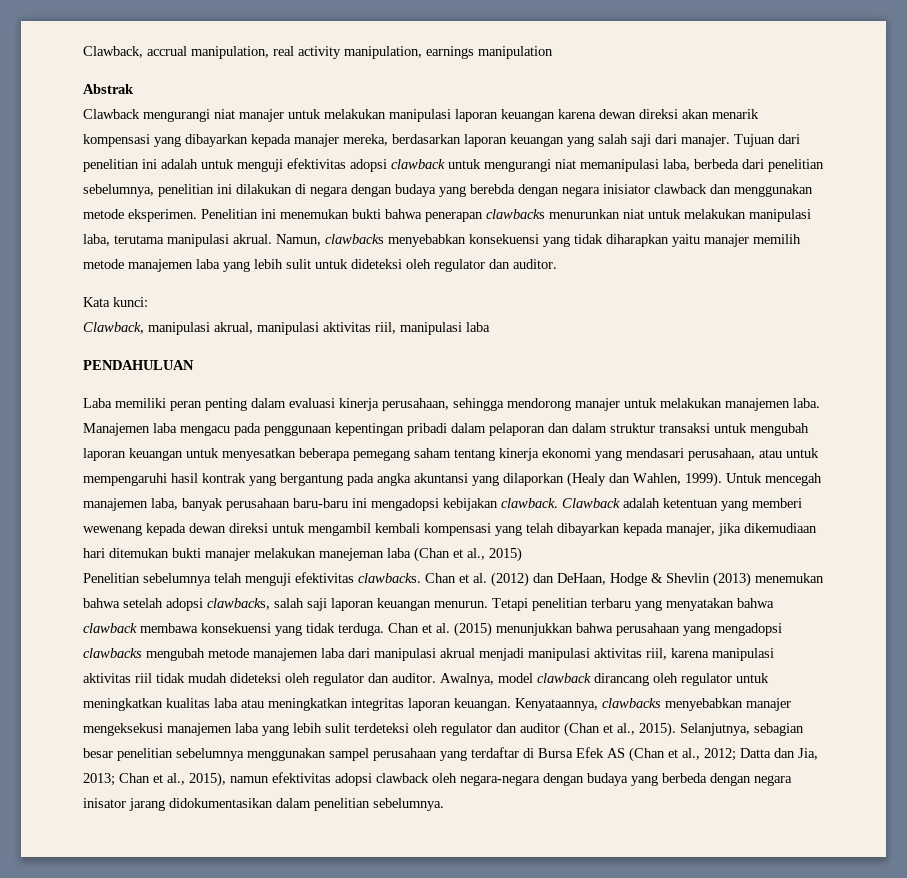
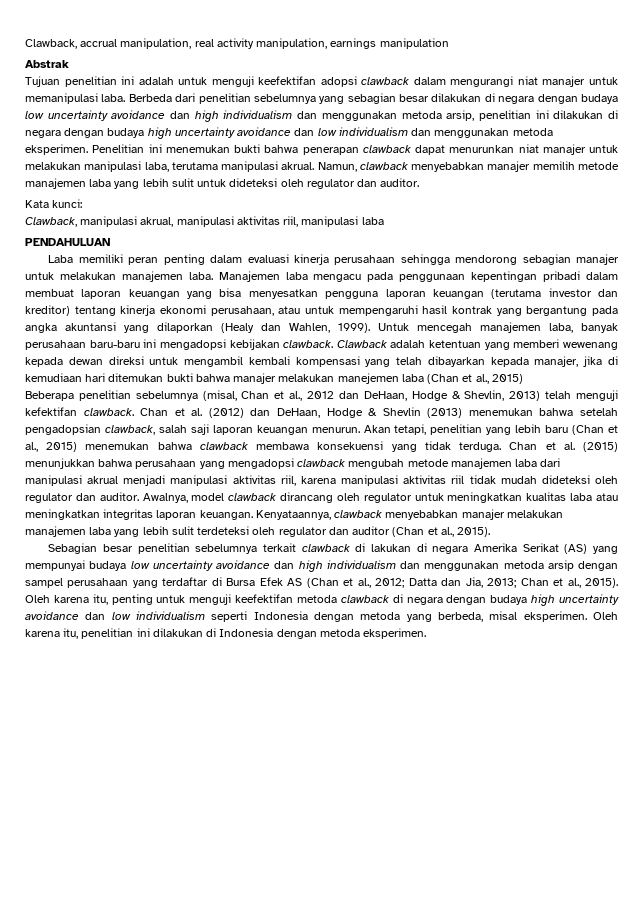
[83,109,759,122] [83,134,800,147] Clawback mengurangi niat manajer untuk melakukan manipulasi laporan keuangan karena dewan direksi akan menarik kompensasi yang dibayarkan kepada manajer mereka, berdasarkan laporan keuangan yang salah saji dari manajer. Tujuan dari -> [25,76,60,87] Tujuan
[287,158,824,172] [83,184,154,197] efektivitas adopsi clawback untuk mengurangi niat memanipulasi laba, berbeda dari penelitian sebelumnya, -> [258,76,619,87] [25,93,618,104] [25,110,475,122] keefektifan adopsi clawback dalam mengurangi niat manajer untuk memanipulasi laba. Berbeda dari penelitian sebelumnya yang sebagian besar dilakukan di negara dengan budaya low uncertainty avoidance dan high individualism dan menggunakan metoda arsip,
[439,184,813,197] [83,209,124,219] yang berebda dengan negara inisiator clawback dan menggunakan metode -> [147,127,553,139] high uncertainty avoidance dan low individualism dan menggunakan metoda
[486,209,545,219] clawbacks -> [362,145,445,155] clawback dapat
(644, 214) none -> [542,144,586,155] manajer
[325,234,700,247] clawbacks menyebabkan konsekuensi yang tidak diharapkan yaitu -> [359,162,485,172] clawback menyebabkan
[382,398,449,411] perusahaan, -> [334,255,396,265] perusahaan
(571, 404) none -> [522,254,571,265] sebagian
[489,423,809,436] [83,448,451,461] pelaporan dan dalam struktur transaksi untuk mengubah laporan keuangan untuk menyesatkan beberapa pemegang saham -> [25,288,619,299] [25,305,70,316] membuat laporan keuangan yang bisa menyesatkan pengguna laporan keuangan (terutama investor dan kreditor)
[595,448,684,461] yang mendasari -> (206, 309) none
[744,523,817,533] dikemudiaan -> [608,356,618,365] [25,373,82,382] di kemudiaan
[205,548,384,561] manajer melakukan manejeman -> [195,373,399,384] bahwa manajer melakukan manejemen
[83,572,421,586] Penelitian sebelumnya telah menguji efektivitas clawbacks. -> [25,390,619,401] [25,407,134,416] Beberapa penelitian sebelumnya (misal, Chan et al., 2012 dan DeHaan, Hodge & Shevlin, 2013) telah menguji kefektifan clawback.
[166,598,270,611] adopsi clawbacks, -> [25,424,155,435] pengadopsian clawback,
[492,598,734,611] Tetapi penelitian terbaru yang menyatakan -> [363,424,619,435] [25,442,150,452] Akan tetapi, penelitian yang lebih baru (Chan et al., 2015) menemukan
[83,648,142,658] clawbacks -> [297,459,346,467] clawback
[602,698,791,711] [83,723,163,736] clawbacks menyebabkan manajer mengeksekusi -> [334,509,563,520] clawback menyebabkan manajer melakukan
[680,723,804,736] Selanjutnya, sebagian -> [48,543,98,554] // Sebagian
[247,748,326,761] menggunakan -> [263,543,618,554] [25,560,618,572] terkait clawback di lakukan di negara Amerika Serikat (AS) yang mempunyai budaya low uncertainty avoidance dan high individualism dan menggunakan metoda arsip dengan
[189,772,792,787] [83,798,444,811] 2015), namun efektivitas adopsi clawback oleh negara-negara dengan budaya yang berbeda dengan negara inisator jarang didokumentasikan dalam penelitian sebelumnya. -> [584,578,618,588] [25,594,619,606] [25,611,618,622] [25,628,427,639] 2015). Oleh karena itu, penting untuk menguji keefektifan metoda clawback di negara dengan budaya high uncertainty avoidance dan low individualism seperti Indonesia dengan metoda yang berbeda, misal eksperimen. Oleh karena itu, penelitian ini dilakukan di Indonesia dengan metoda eksperimen.

